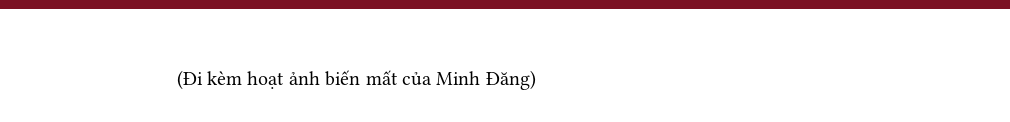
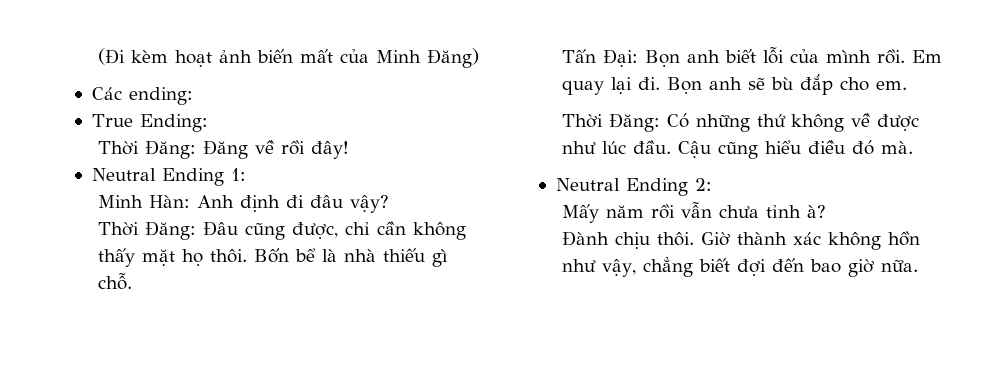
(536, 80) none -> [92,87,194,105] [92,114,209,132] [97,140,349,159] [92,168,247,186] [97,195,389,213] [97,221,466,240] [97,248,448,267] [97,273,132,290] [561,47,942,68] [561,74,907,95] [561,113,919,132] [561,140,913,159] [556,178,713,196] [561,202,826,223] [561,231,920,250] [561,257,918,277] // Các ending: // True Ending: // Thời Đăng: Đăng về rồi đây! // Neutral Ending 1: // Minh Hàn: Anh định đi đâu vậy? // Thời Đăng: Đâu cũng được, chỉ cần không thấy mặt họ thôi. Bốn bể là nhà thiếu gì chỗ. // Tấn Đại: Bọn anh biết lỗi của mình rồi. Em quay lại đi. Bọn anh sẽ bù đắp cho em. // Thời Đăng: Có những thứ không về được như lúc đầu. Cậu cũng hiểu điều đó mà. // Neutral Ending 2: // Mấy năm rồi vẫn chưa tỉnh à? // Đành chịu thôi. Giờ thành xác không hồn như vậy, chẳng biết đợi đến bao giờ nữa.

